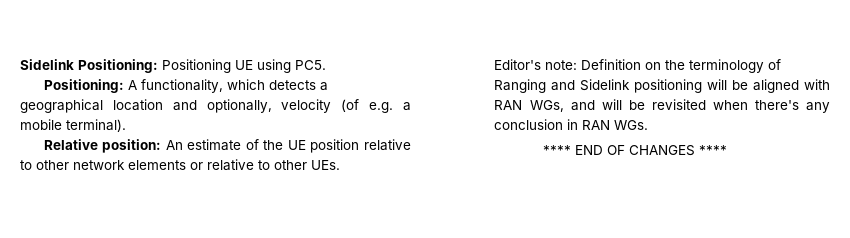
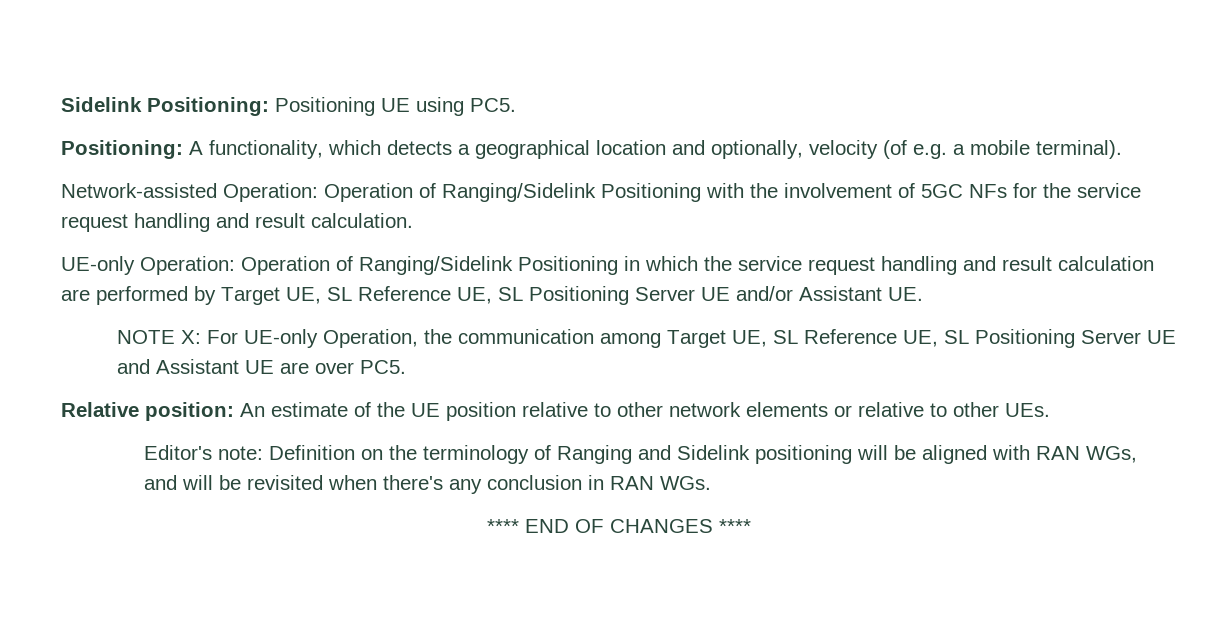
(126, 125) none -> [61,183,1141,202] [61,213,413,232] [61,256,1154,275] [61,286,923,305] [116,329,1176,348] [116,359,406,374] // Network-assisted Operation: Operation of Ranging/Sidelink Positioning with the involvement of 5GC NFs for the service request handling and result calculation. // UE-only Operation: Operation of Ranging/Sidelink Positioning in which the service request handling and result calculation are performed by Target UE, SL Reference UE, SL Positioning Server UE and/or Assistant UE. // NOTE X: For UE-only Operation, the communication among Target UE, SL Reference UE, SL Positioning Server UE and Assistant UE are over PC5.

